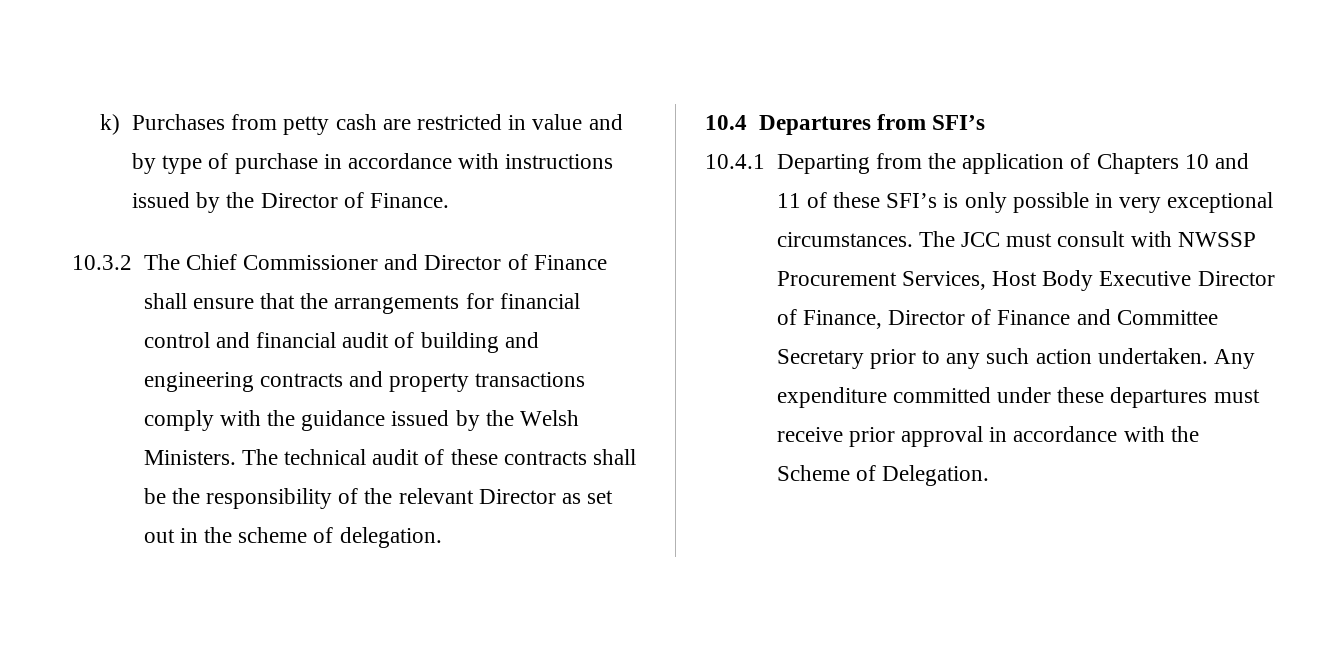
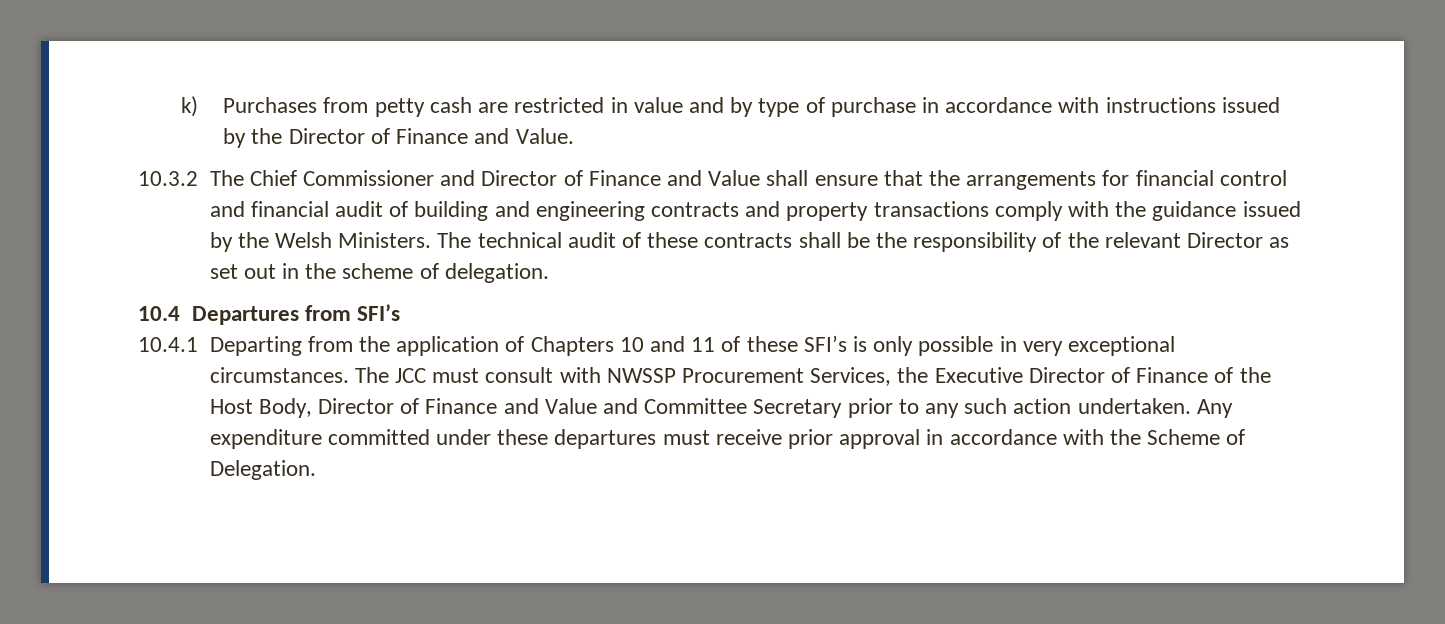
[369,193,449,208] Finance. -> [396,128,574,144] Finance and Value.
(607, 262) none -> [666,170,761,186] and Value
[991,270,1094,291] Host Body -> [897,367,929,383] the
[802,309,1111,329] Finance, Director of Finance and -> [1136,367,1271,383] [209,398,638,418] Finance of the Host Body, Director of Finance and Value and

